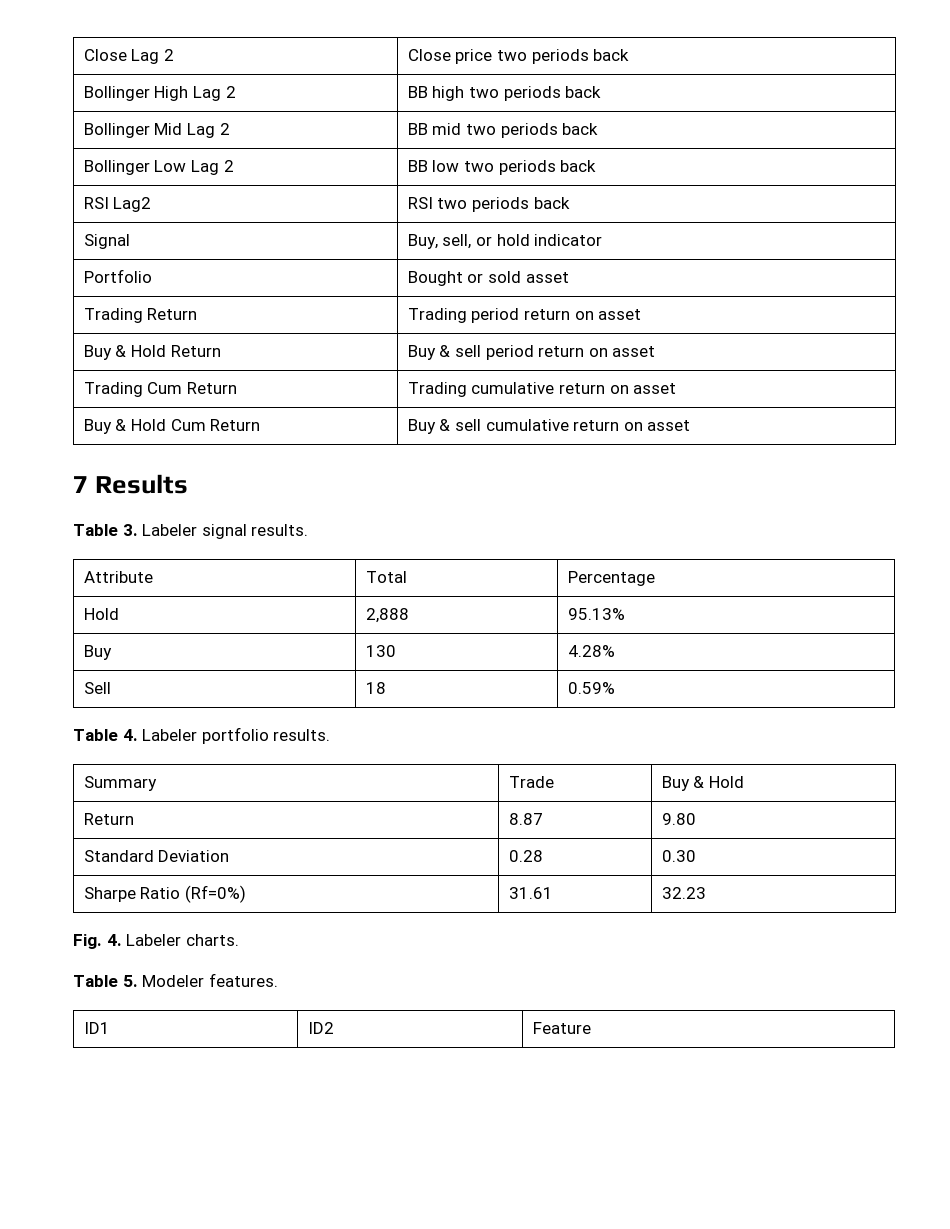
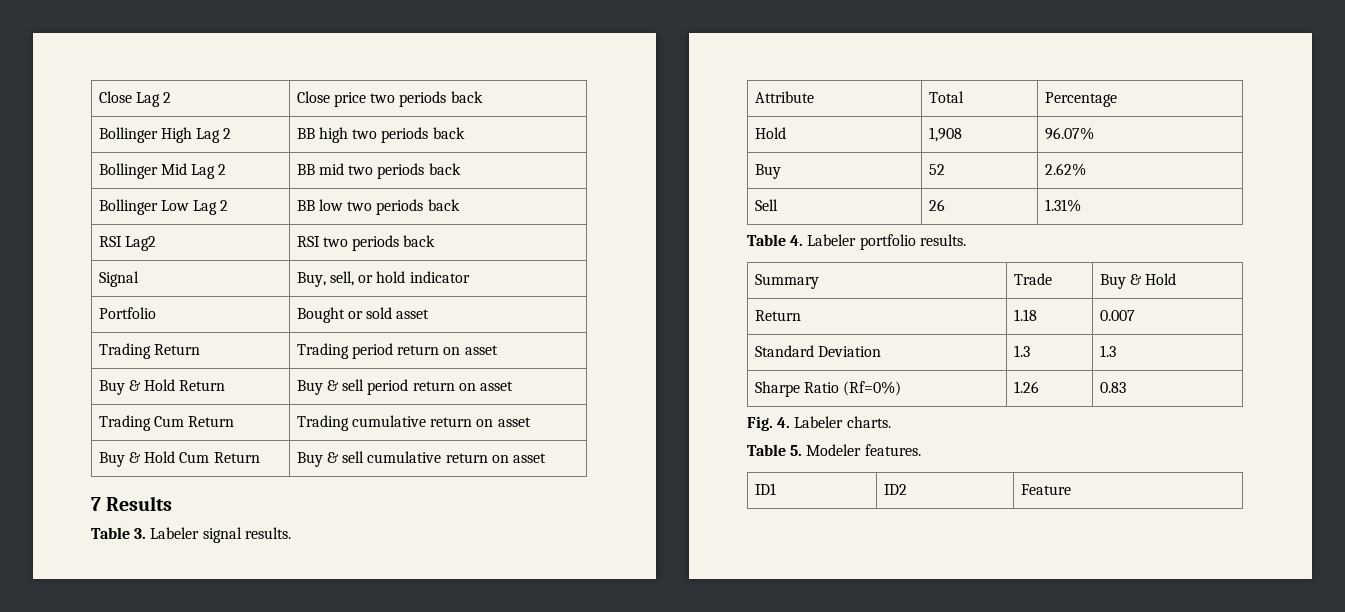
[365,608,409,623] [567,608,625,620] 2,888 | 95.13% -> [928,127,962,142] [1044,127,1094,140] 1,908 | 96.07%
[365,645,396,657] [567,645,615,657] 130 | 4.28% -> [928,164,945,175] [1044,163,1086,176] 52 | 2.62%
[365,682,386,694] [567,682,615,694] 18 | 0.59% -> [928,199,945,211] [1044,199,1081,212] 26 | 1.31%
[508,813,543,825] [661,813,696,825] 8.87 | 9.80 -> [1013,309,1037,321] [1099,310,1135,321] 1.18 | 0.007
[508,850,543,862] [661,850,696,862] 0.28 | 0.30 -> [1013,345,1030,357] [1099,345,1116,357] 1.3 | 1.3
[508,887,553,899] [661,887,706,899] 31.61 | 32.23 -> [1013,381,1039,393] [1099,382,1126,393] 1.26 | 0.83

